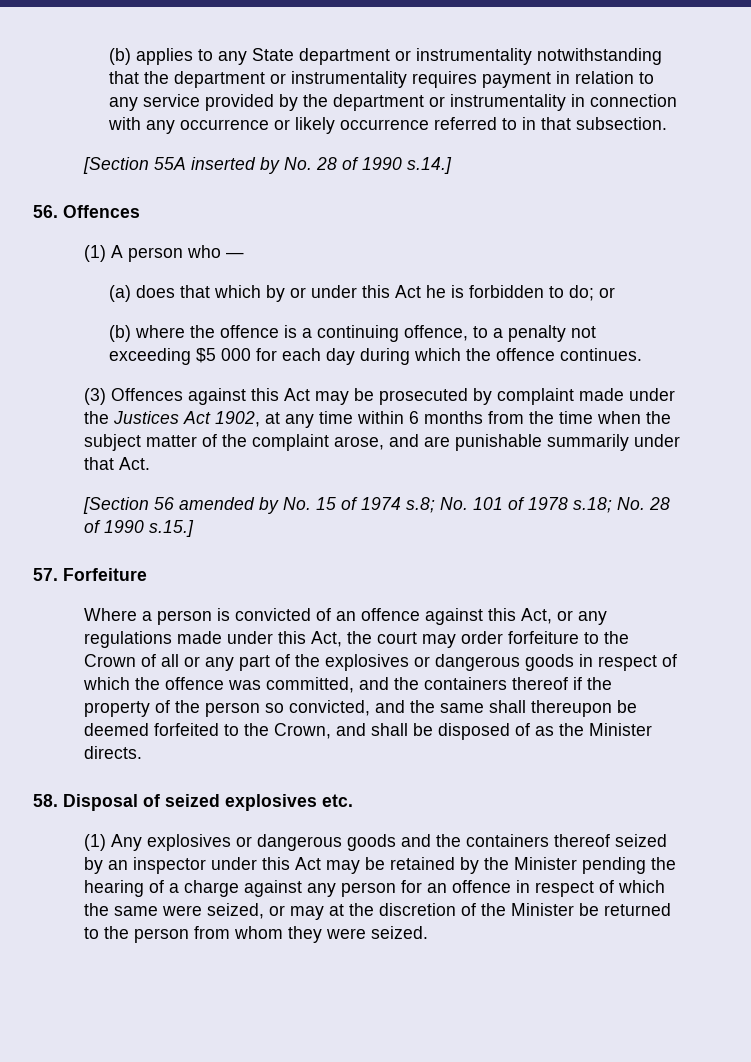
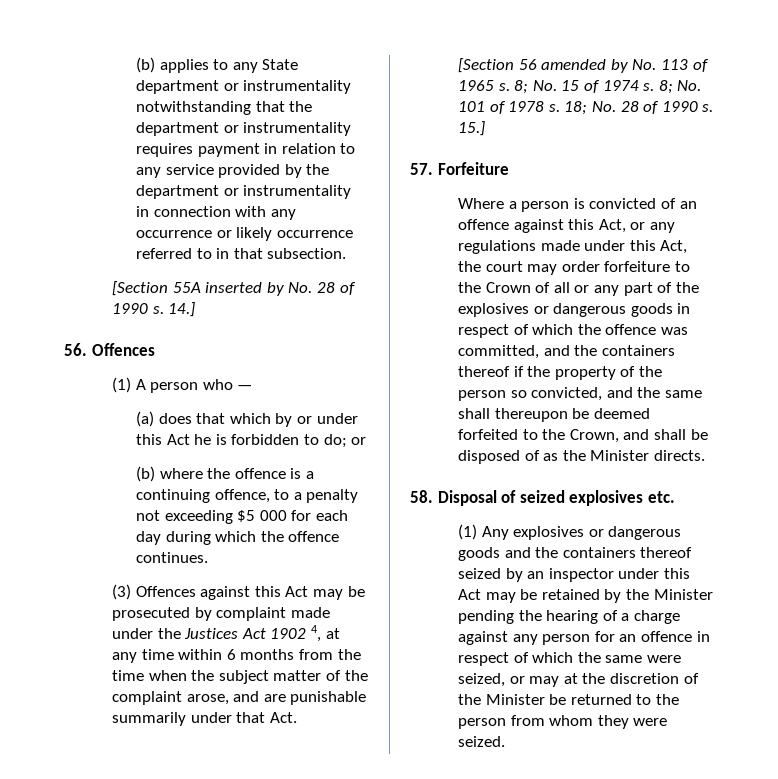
[406,157,452,174] s.14.] -> [152,302,196,317] s. 14.]
[214,411,260,427] 1902, -> [270,625,322,642] 1902 4,
(311, 503) none -> [661,59,709,72] [458,80,557,94] 113 of 1965 s. 8; No.
[405,497,435,513] s.8; -> [643,80,673,94] s. 8;
[572,497,670,513] [83,520,194,537] s.18; No. 28 of 1990 s.15.] -> [548,101,714,115] [458,121,486,136] s. 18; No. 28 of 1990 s. 15.]

